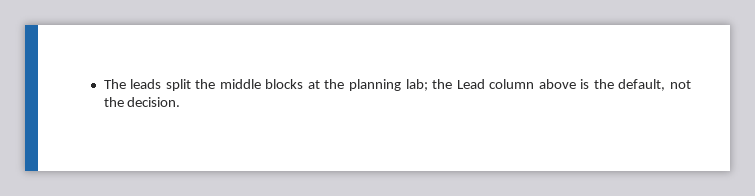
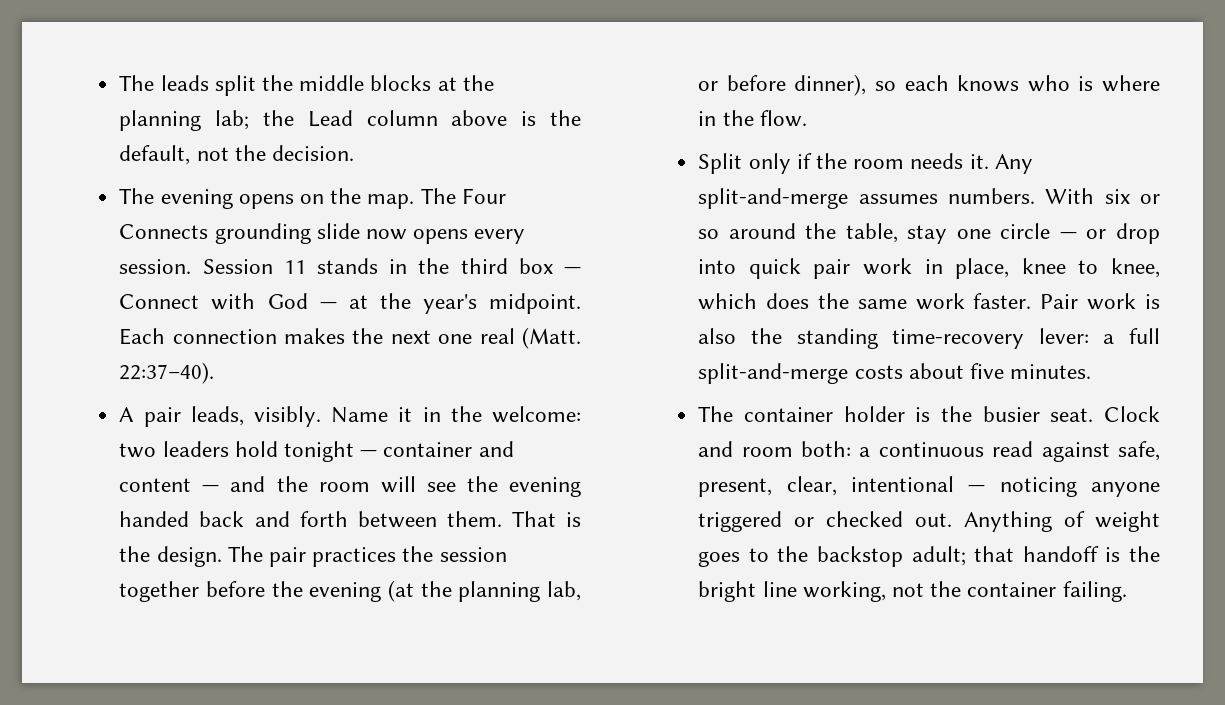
(181, 102) none -> [119,188,506,209] [119,223,526,244] [119,258,581,274] [119,293,581,314] [119,327,582,349] [119,362,215,384] [119,406,581,427] [119,441,514,462] [119,476,581,497] [119,511,581,528] [119,546,507,567] [119,580,581,602] [698,74,1160,96] [698,110,807,127] [698,153,1033,174] [698,188,1160,209] [698,223,1160,244] [698,258,1160,279] [698,293,1160,310] [698,328,1160,349] [698,363,1092,384] [698,406,1160,422] [698,441,1160,462] [698,476,1160,497] [698,511,1160,532] [698,546,1160,567] [698,581,1127,602] // The evening opens on the map. The Four Connects grounding slide now opens every session. Session 11 stands in the third box — Connect with God — at the year's midpoint. Each connection makes the next one real (Matt. 22:37–40). // A pair leads, visibly. Name it in the welcome: two leaders hold tonight — container and content — and the room will see the evening handed back and forth between them. That is the design. The pair practices the session together before the evening (at the planning lab, or before dinner), so each knows who is where in the flow. // Split only if the room needs it. Any split-and-merge assumes numbers. With six or so around the table, stay one circle — or drop into quick pair work in place, knee to knee, which does the same work faster. Pair work is also the standing time-recovery lever: a full split-and-merge costs about five minutes. // The container holder is the busier seat. Clock and room both: a continuous read against safe, present, clear, intentional — noticing anyone triggered or checked out. Anything of weight goes to the backstop adult; that handoff is the bright line working, not the container failing.

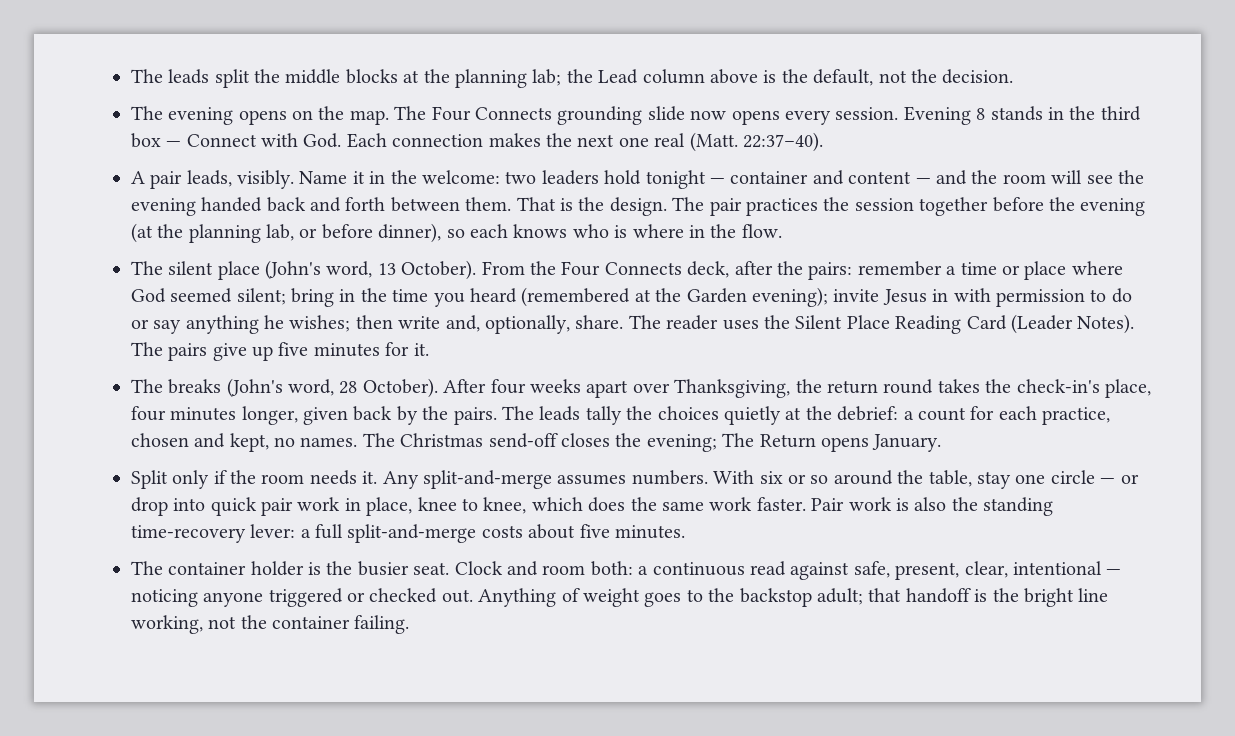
[202,259,306,274] Session 11 -> [903,106,986,125] Evening 8
[267,293,581,314] God — at the year's midpoint. -> [303,133,342,148] God.
(807, 118) none -> [130,260,1123,280] [130,287,1132,307] [130,314,1135,334] [130,342,429,361] [130,378,1151,398] [130,406,1111,425] [130,433,942,452] // The silent place (John's word, 13 October). From the Four Connects deck, after the pairs: remember a time or place where God seemed silent; bring in the time you heard (remembered at the Garden evening); invite Jesus in with permission to do or say anything he wishes; then write and, optionally, share. The reader uses the Silent Place Reading Card (Leader Notes). The pairs give up five minutes for it. // The breaks (John's word, 28 October). After four weeks apart over Thanksgiving, the return round takes the check-in's place, four minutes longer, given back by the pairs. The leads tally the choices quietly at the debrief: a count for each practice, chosen and kept, no names. The Christmas send-off closes the evening; The Return opens January.

